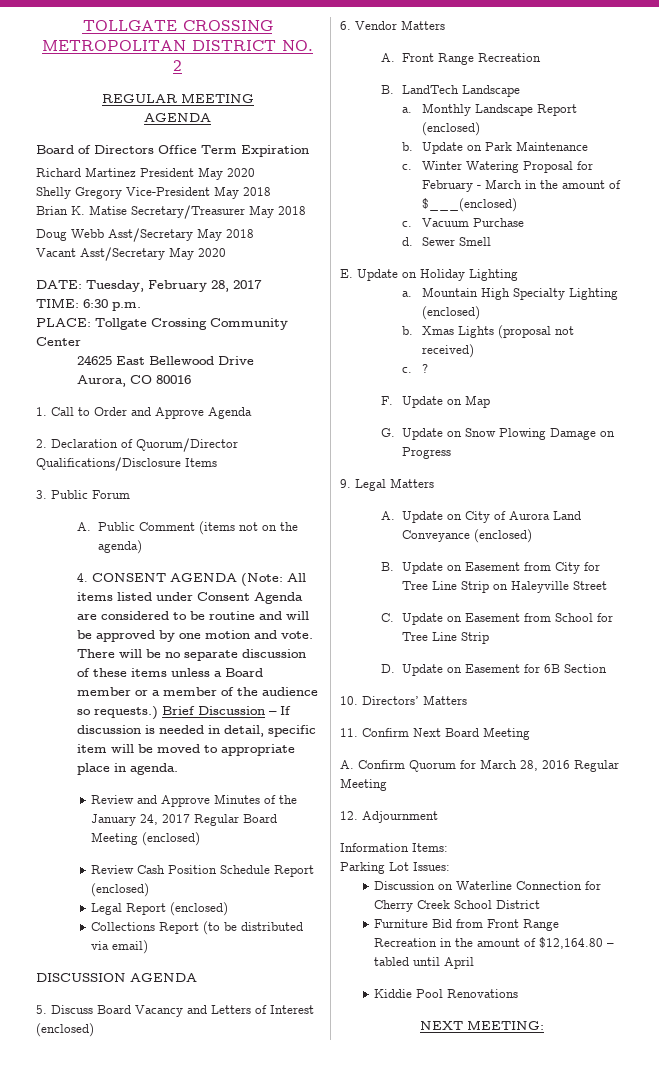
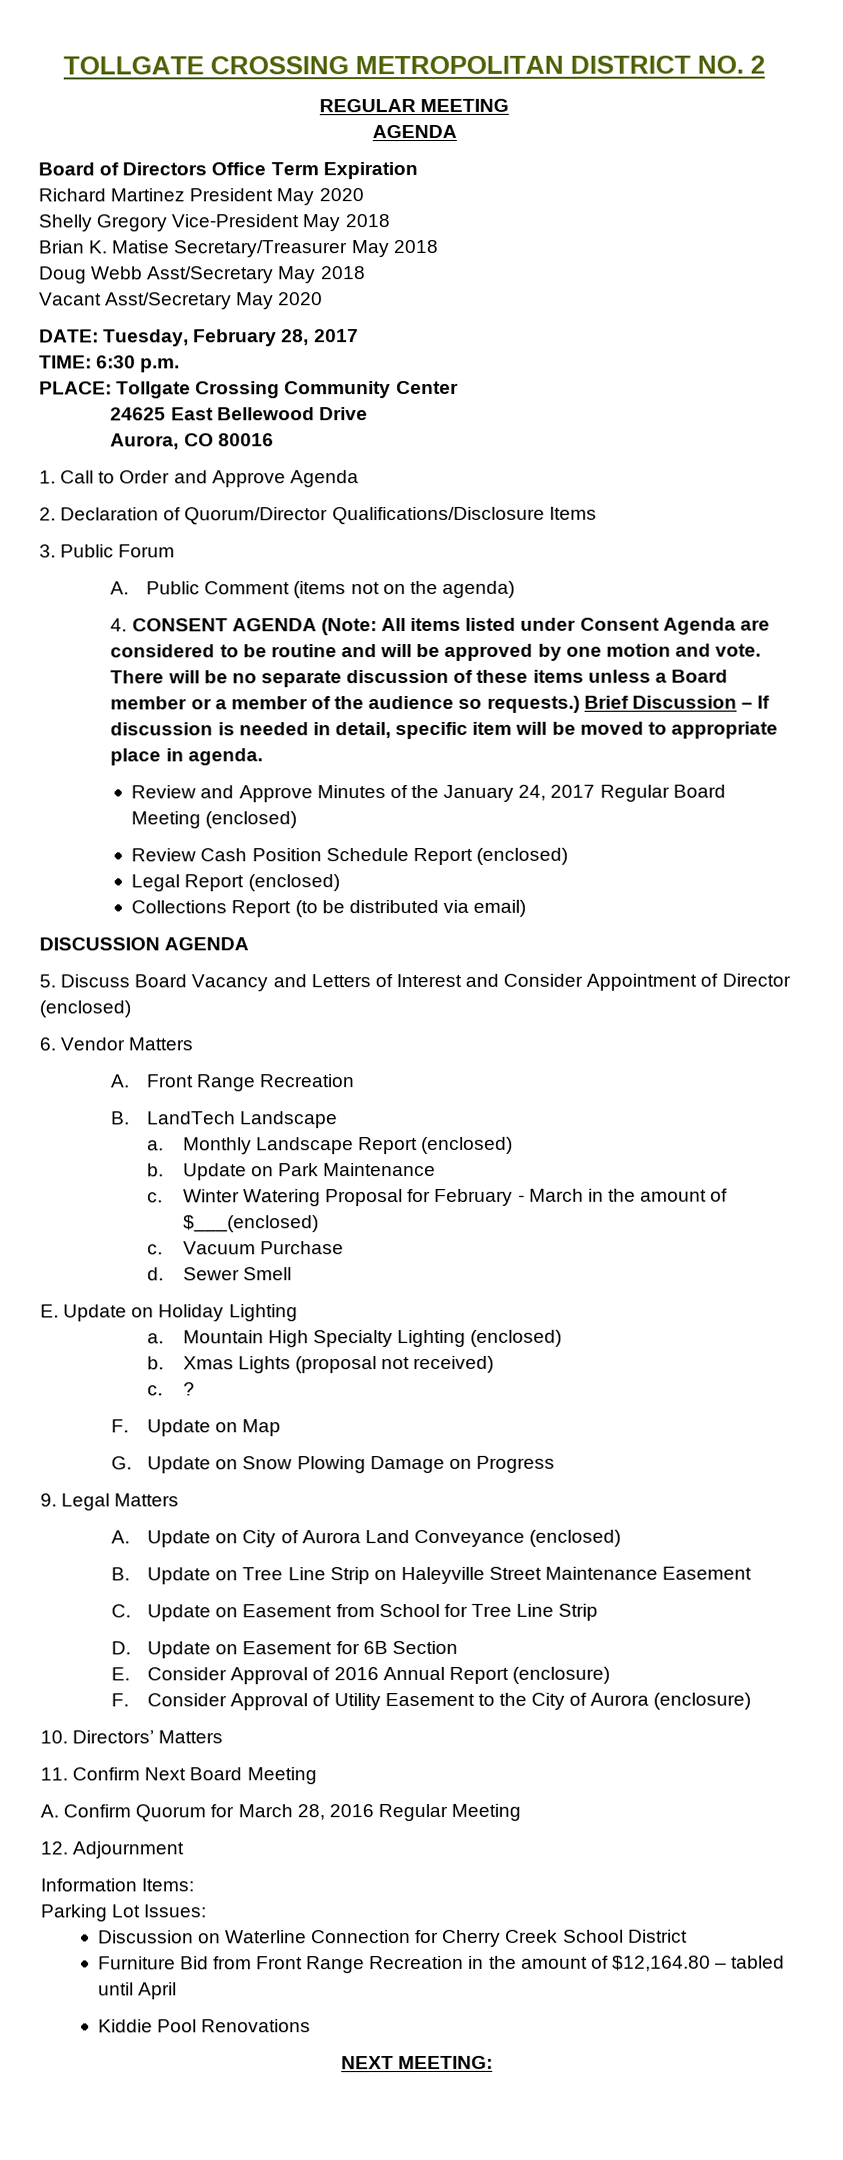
(314, 1009) none -> [465,973,791,991] and Consider Appointment of Director
[464,562,600,574] Easement from City for -> (239, 1575) none
(607, 585) none -> [545,1566,753,1580] Maintenance Easement
(607, 668) none -> [111,1666,610,1685] [111,1692,752,1711] // E. Consider Approval of 2016 Annual Report (enclosure) // F. Consider Approval of Utility Easement to the City of Aurora (enclosure)

